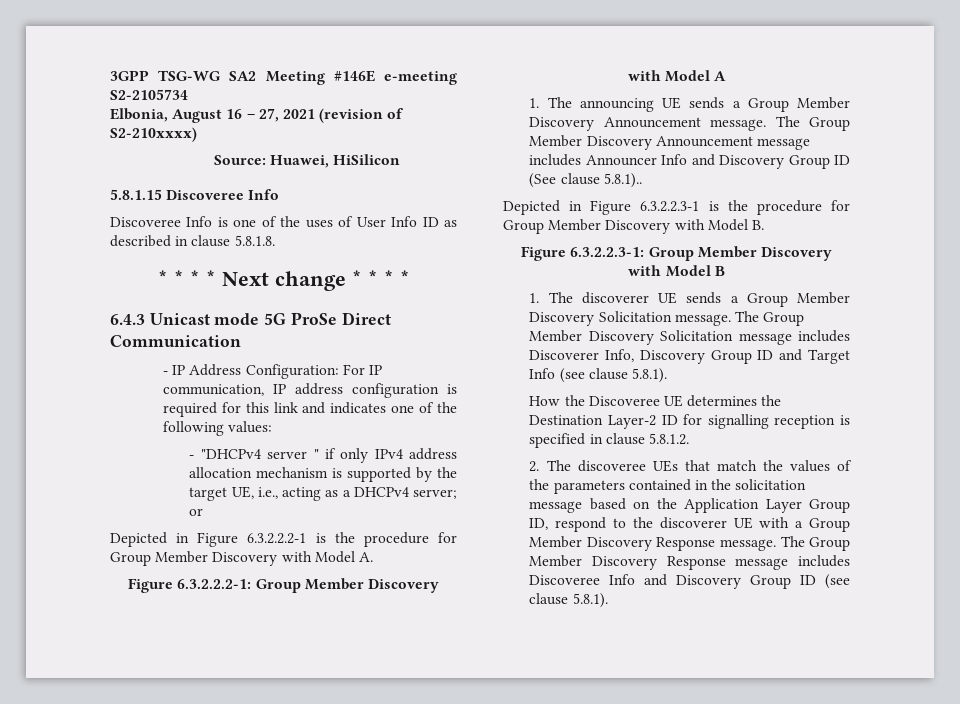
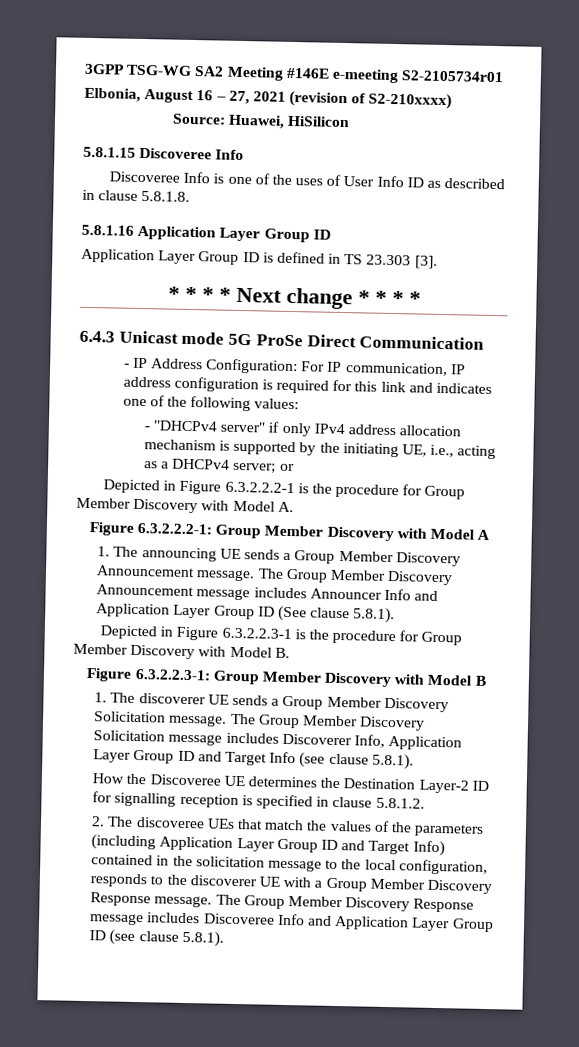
[110,89,188,100] S2-2105734 -> [401,70,505,83] S2-2105734r01
(275, 240) none -> [81,224,331,243] [81,248,438,269] // 5.8.1.16 Application Layer Group ID // Application Layer Group ID is defined in TS 23.303 [3].
[267,449,319,459] server " -> [220,421,267,433] server"
[189,487,228,501] target -> [342,443,399,458] initiating
[719,155,785,169] Discovery -> [96,603,212,619] Application Layer
[603,173,642,188] 5.8.1).. -> [353,607,396,624] 5.8.1).
[639,350,705,364] Discovery -> [388,736,463,751] [93,749,132,763] Application Layer
(625, 487) none -> [91,834,445,857] (including Application Layer Group ID and Target Info)
[589,498,850,513] [529,517,607,532] based on the Application Layer Group ID, respond -> [325,859,488,875] [90,873,148,888] to the local configuration, responds
[676,575,742,589] Discovery -> [334,915,451,932] Application Layer

